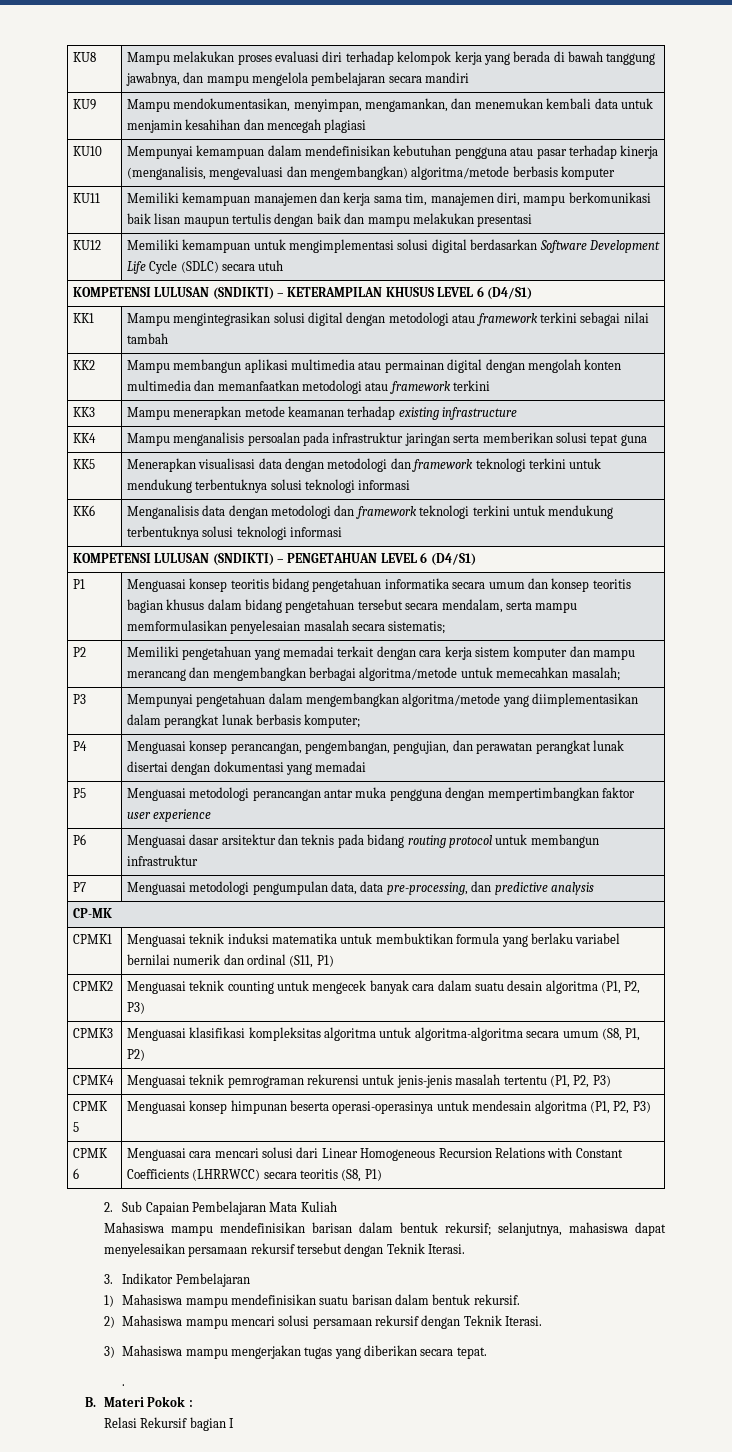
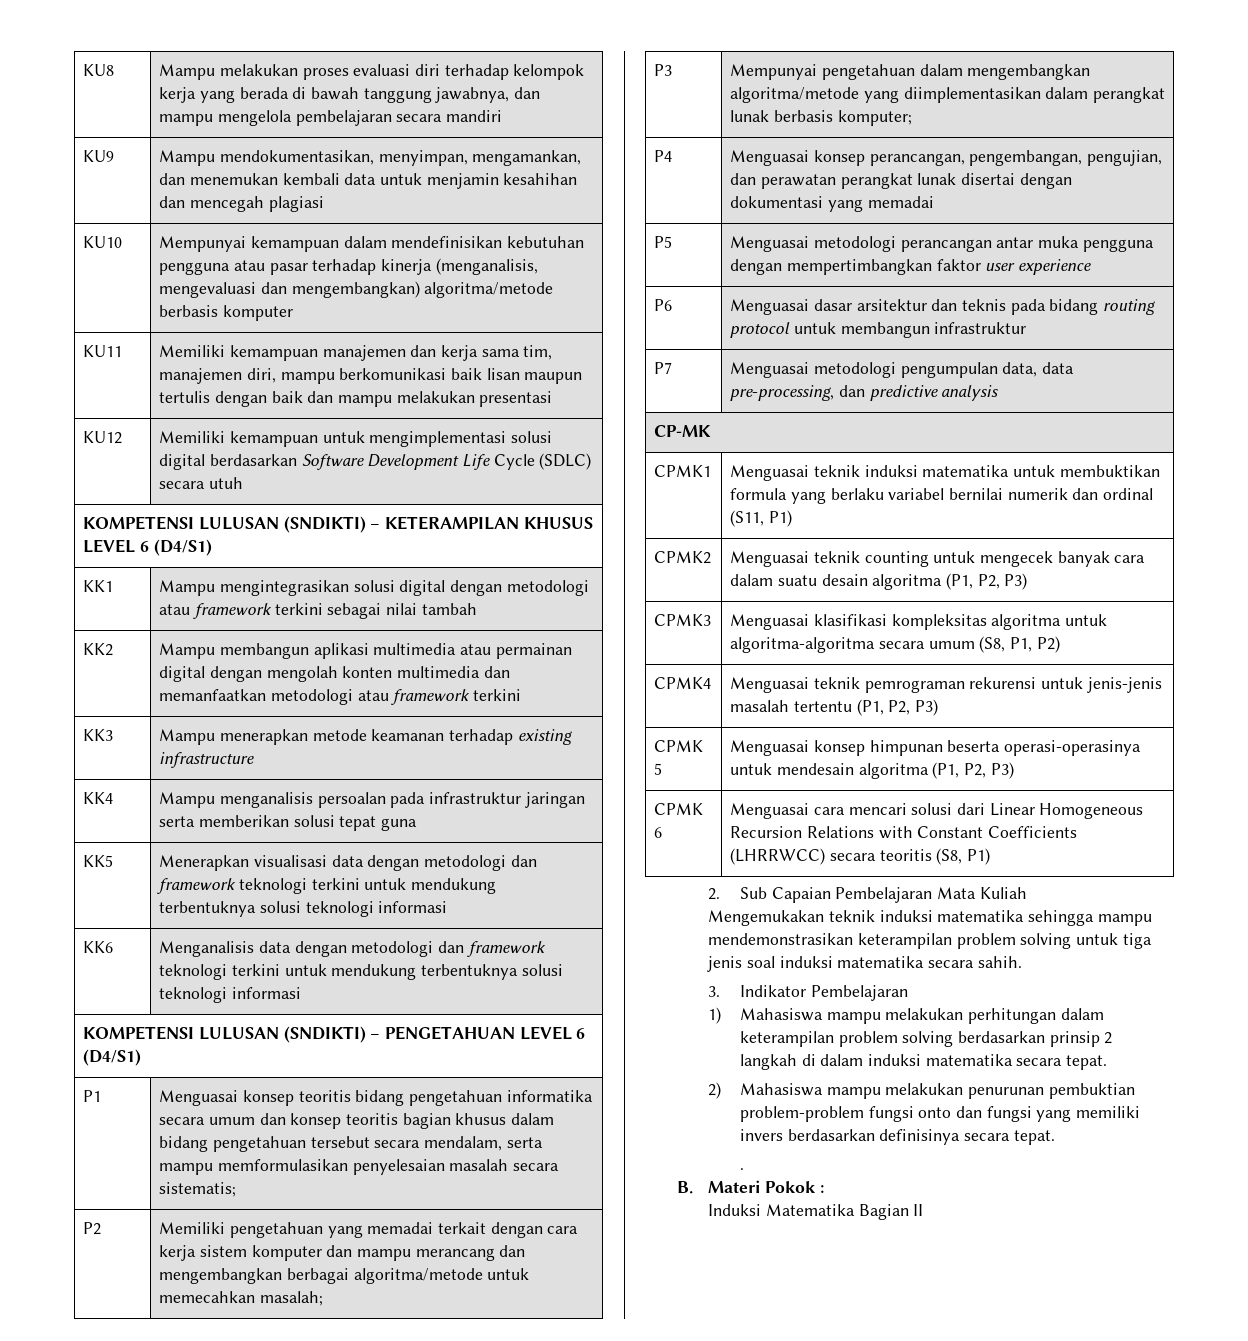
[103,1222,666,1236] [103,1243,466,1257] Mahasiswa mampu mendefinisikan barisan dalam bentuk rekursif; selanjutnya, mahasiswa dapat menyelesaikan persamaan rekursif tersebut dengan Teknik Iterasi. -> [708,910,1152,926] [708,933,1152,949] [707,956,1022,972] Mengemukakan teknik induksi matematika sehingga mampu mendemonstrasikan keterampilan problem solving untuk tiga jenis soal induksi matematika secara sahih.
[230,1294,520,1305] [103,1315,543,1329] [103,1345,418,1359] mendefinisikan suatu barisan dalam bentuk rekursif. // 2) Mahasiswa mampu mencari solusi persamaan rekursif dengan Teknik Iterasi. // 3) Mahasiswa mampu mengerjakan tugas yang diberikan -> [885,1008,1104,1024] [739,1031,1113,1047] [739,1054,1108,1070] [708,1082,1135,1099] [739,1106,1141,1122] [739,1129,961,1145] melakukan perhitungan dalam keterampilan problem solving berdasarkan prinsip 2 langkah di dalam induksi matematika secara tepat. // 2) Mahasiswa mampu melakukan penurunan pembuktian problem-problem fungsi onto dan fungsi yang memiliki invers berdasarkan definisinya
[103,1417,234,1431] Relasi Rekursif bagian I -> [708,1204,924,1220] Induksi Matematika Bagian II

